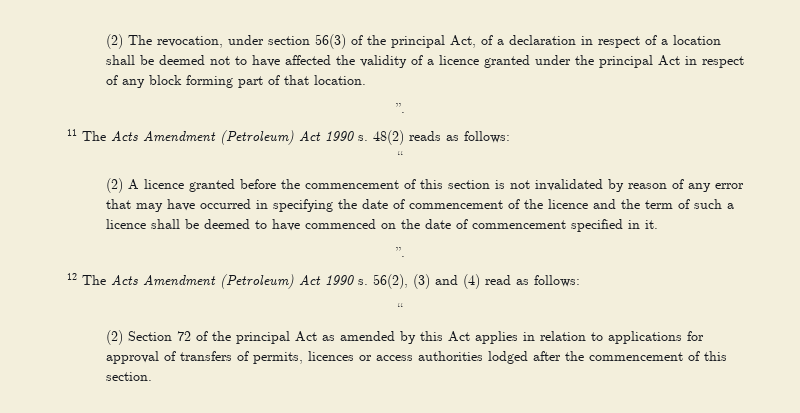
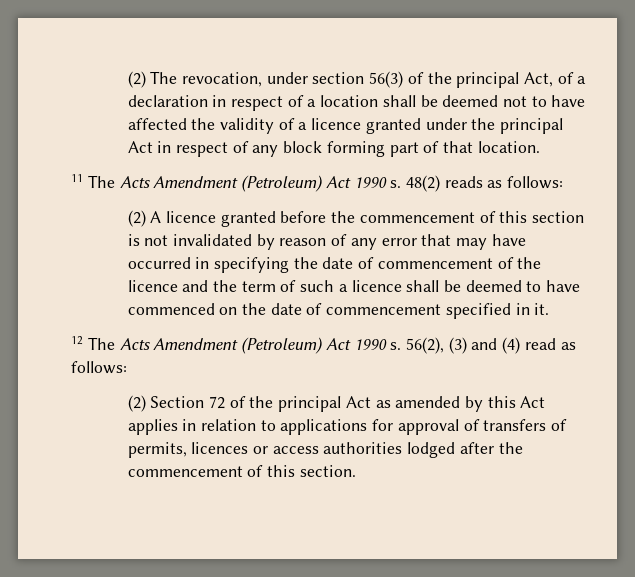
[395,103,405,113] // ”. -> (540, 147) none
[396,151,403,161] // “ -> (564, 182) none
[395,247,405,257] // ”. -> (550, 309) none
[396,303,403,313] // “ -> (128, 367) none

